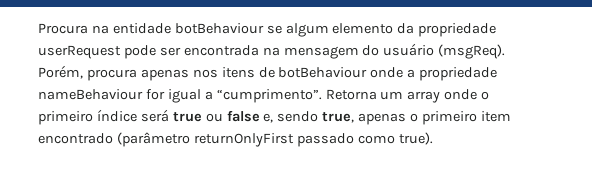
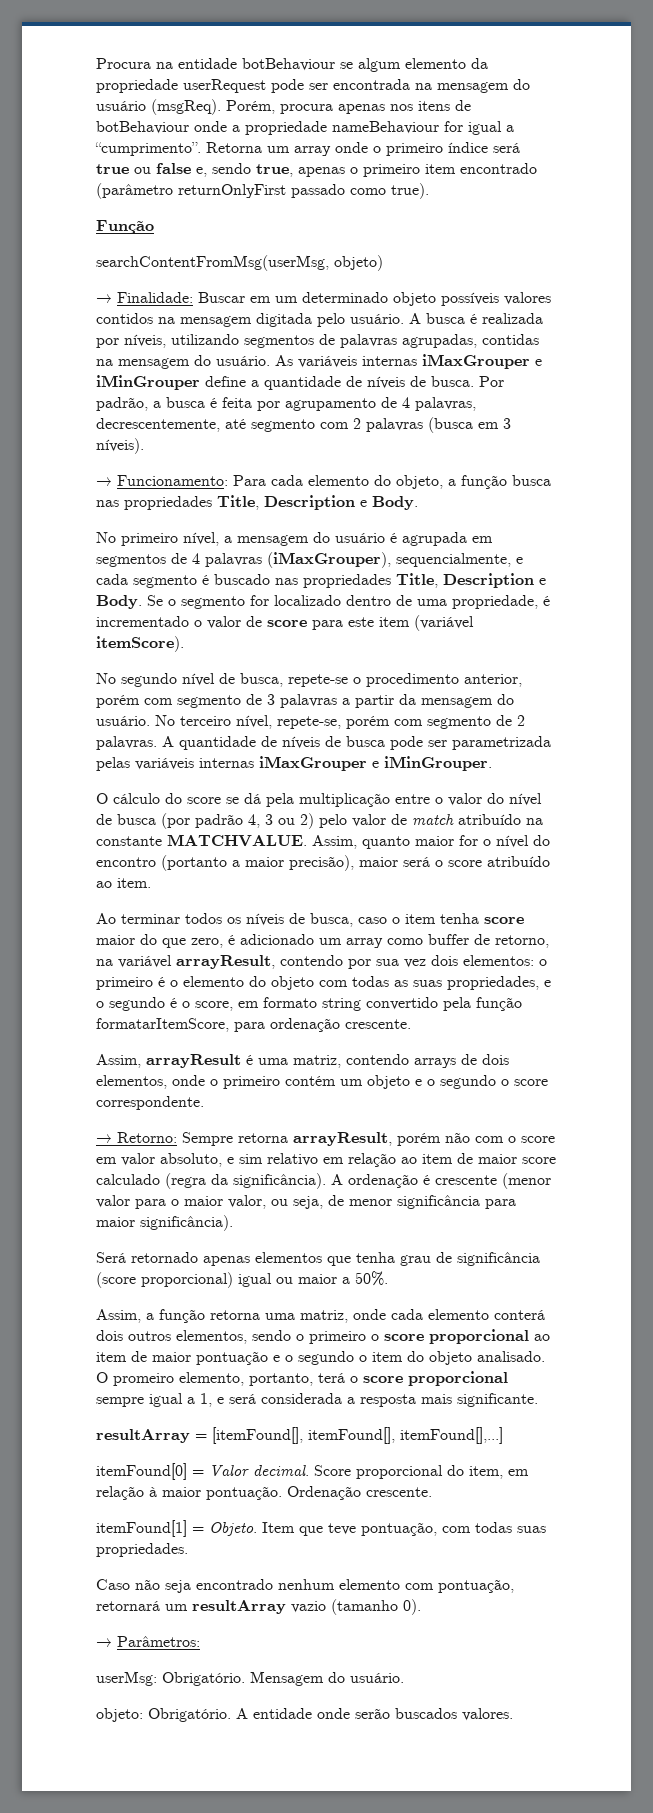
(433, 138) none -> [96,220,154,234] [96,255,383,271] [96,292,551,306] [96,313,543,327] [96,334,539,348] [96,354,542,369] [96,375,504,390] [96,397,476,411] [96,417,511,433] [96,438,144,454] [96,475,551,489] [96,495,418,510] [96,532,493,546] [96,552,523,568] [96,573,546,588] [96,595,550,609] [96,615,474,631] [96,636,184,652] [96,673,522,687] [96,694,514,708] [96,715,525,729] [96,736,551,750] [96,756,492,771] [96,793,542,807] [96,813,543,829] [96,834,550,849] [96,855,550,871] [96,878,151,888] [96,913,524,927] [96,934,549,948] [96,955,547,969] [96,976,551,990] [96,997,522,1011] [96,1018,411,1032] [96,1054,509,1068] [96,1075,548,1089] [96,1096,204,1110] [96,1132,555,1146] [96,1153,556,1167] [96,1173,551,1189] [96,1195,516,1209] [96,1215,233,1231] [96,1252,540,1266] [96,1271,388,1288] [96,1309,545,1323] [96,1329,550,1344] [96,1351,545,1365] [96,1371,508,1386] [96,1393,538,1407] [96,1427,503,1444] [96,1463,529,1480] [96,1486,432,1500] [96,1520,546,1537] [96,1543,188,1557] [96,1579,514,1593] [96,1599,421,1615] [96,1636,200,1647] [96,1671,404,1686] [96,1708,513,1722] // Função // searchContentFromMsg(userMsg, objeto) // → Finalidade: Buscar em um determinado objeto possíveis valores contidos na mensagem digitada pelo usuário. A busca é realizada por níveis, utilizando segmentos de palavras agrupadas, contidas na mensagem do usuário. As variáveis internas iMaxGrouper e iMinGrouper define a quantidade de níveis de busca. Por padrão, a busca é feita por agrupamento de 4 palavras, decrescentemente, até segmento com 2 palavras (busca em 3 níveis). // → Funcionamento: Para cada elemento do objeto, a função busca nas propriedades Title, Description e Body. // No primeiro nível, a mensagem do usuário é agrupada em segmentos de 4 palavras (iMaxGrouper), sequencialmente, e cada segmento é buscado nas propriedades Title, Description e Body. Se o segmento for localizado dentro de uma propriedade, é incrementado o valor de score para este item (variável itemScore). // No segundo nível de busca, repete-se o procedimento anterior, porém com segmento de 3 palavras a partir da mensagem do usuário. No terceiro nível, repete-se, porém com segmento de 2 palavras. A quantidade de níveis de busca pode ser parametrizada pelas variáveis internas iMaxGrouper e iMinGrouper. // O cálculo do score se dá pela multiplicação entre o valor do nível de busca (por padrão 4, 3 ou 2) pelo valor de match atribuído na constante MATCHVALUE. Assim, quanto maior for o nível do encontro (portanto a maior precisão), maior será o score atribuído ao item. // Ao terminar todos os níveis de busca, caso o item tenha score maior do que zero, é adicionado um array como buffer de retorno, na variável arrayResult, contendo por sua vez dois elementos: o primeiro é o elemento do objeto com todas as suas propriedades, e o segundo é o score, em formato string convertido pela função formatarItemScore, para ordenação crescente. // Assim, arrayResult é uma matriz, contendo arrays de dois elementos, onde o primeiro contém um objeto e o segundo o score correspondente. // → Retorno: Sempre retorna arrayResult, porém não com o score em valor absoluto, e sim relativo em relação ao item de maior score calculado (regra da significância). A ordenação é crescente (menor valor para o maior valor, ou seja, de menor significância para maior significância). // Será retornado apenas elementos que tenha grau de significância (score proporcional) igual ou maior a 50%. // Assim, a função retorna uma matriz, onde cada elemento conterá dois outros elementos, sendo o primeiro o score proporcional ao item de maior pontuação e o segundo o item do objeto analisado. O promeiro elemento, portanto, terá o score proporcional sempre igual a 1, e será considerada a resposta mais significante. // resultArray = [itemFound[], itemFound[], itemFound[],...] // itemFound[0] = Valor decimal. Score proporcional do item, em relação à maior pontuação. Ordenação crescente. // itemFound[1] = Objeto. Item que teve pontuação, com todas suas propriedades. // Caso não seja encontrado nenhum elemento com pontuação, retornará um resultArray vazio (tamanho 0). // → Parâmetros: // userMsg: Obrigatório. Mensagem do usuário. // objeto: Obrigatório. A entidade onde serão buscados valores.

